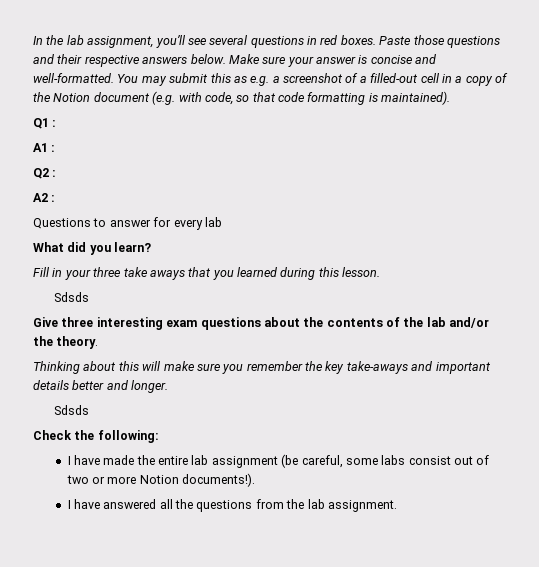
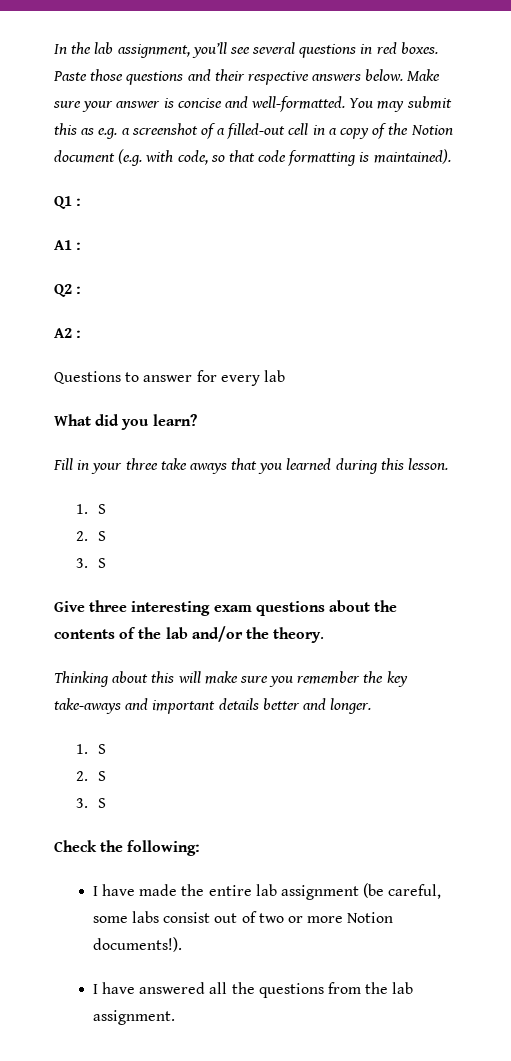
[53,292,89,302] Sdsds -> [75,504,106,514] [75,531,106,541] [75,558,106,568] 1. S // 2. S // 3. S
[53,405,89,415] Sdsds -> [75,744,106,754] [75,771,106,781] [75,798,106,808] 1. S // 2. S // 3. S

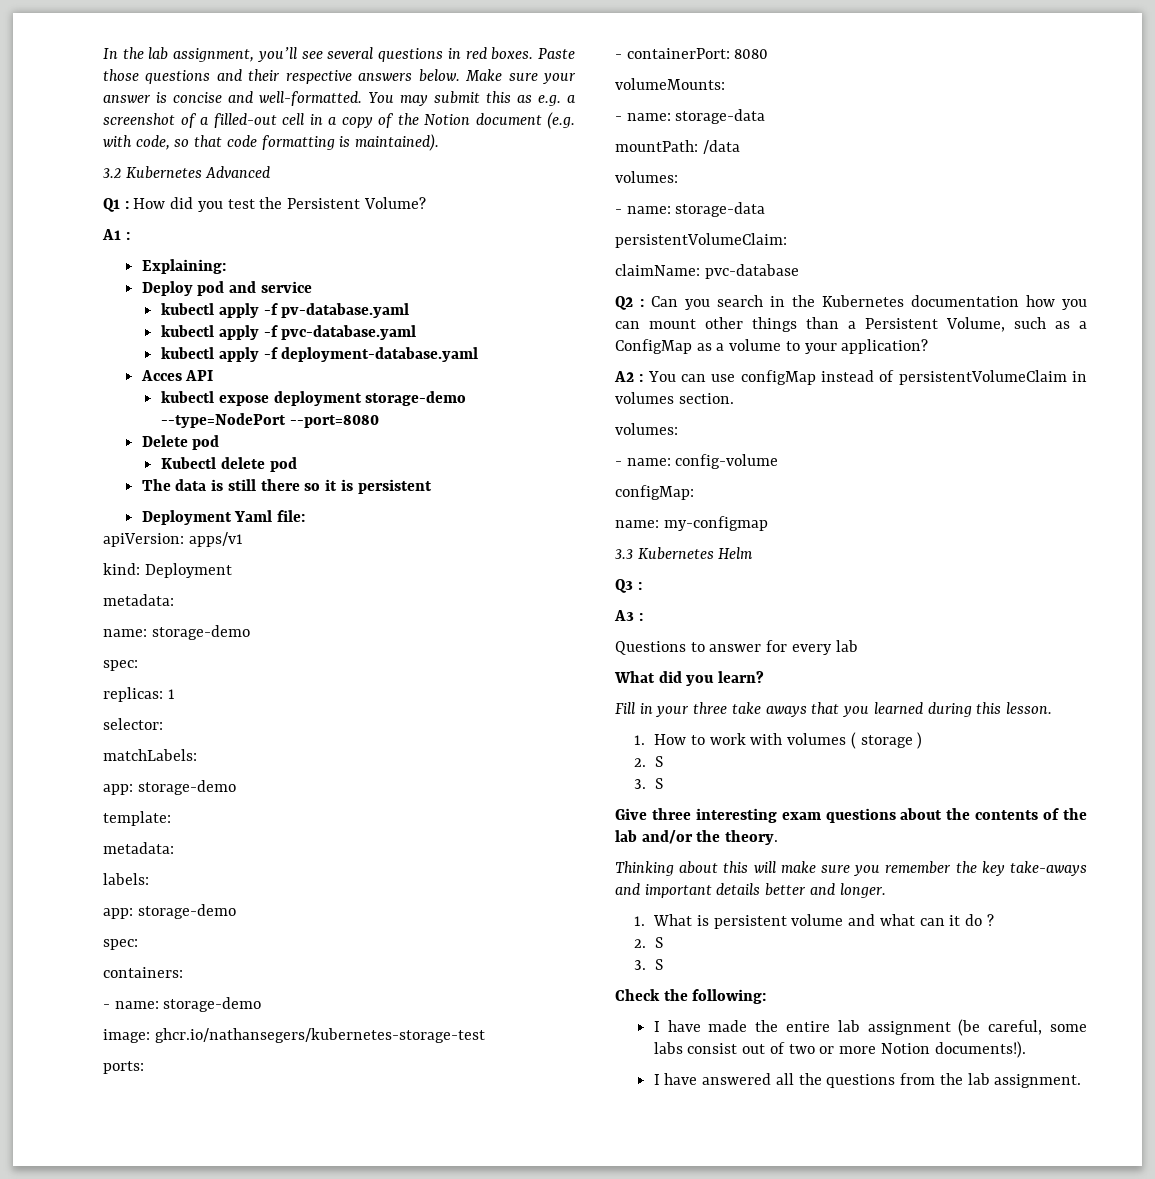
(451, 156) none -> [103,166,272,179] // 3.2 Kubernetes Advanced
[54,240,82,250] [54,284,82,297] [54,328,72,338] // A1 : // Q2 : // A2 -> [133,197,426,212] [102,229,130,240] [141,259,226,274] [141,281,312,296] [161,303,410,318] [161,325,417,340] [161,347,479,362] [140,370,214,381] [161,391,467,406] [161,413,379,428] [141,435,220,450] [161,457,297,472] [141,479,432,494] [141,510,306,525] [103,532,243,547] [103,563,232,578] [103,594,174,606] [103,625,250,640] [103,660,138,671] [103,687,175,702] [103,718,163,730] [103,749,197,761] [103,780,236,795] [103,811,171,826] [103,842,174,854] [103,873,149,885] [103,904,236,919] [103,939,138,950] [103,967,183,978] [103,997,262,1012] [103,1028,485,1043] [103,1061,144,1074] [615,48,769,59] [615,78,725,90] [615,109,766,124] [615,140,740,154] [615,171,678,183] [615,202,766,217] [615,233,787,248] [615,264,799,279] [615,295,1087,310] [615,317,1087,332] [615,339,929,354] [614,370,1087,385] [615,392,734,404] [615,423,678,435] [615,454,779,469] [615,485,694,500] [615,516,768,531] [615,547,754,560] [615,579,642,593] [614,610,634,621] How did you test the Persistent Volume? // A1 : // Explaining: // Deploy pod and service // kubectl apply -f pv-database.yaml // kubectl apply -f pvc-database.yaml // kubectl apply -f deployment-database.yaml // Acces API // kubectl expose deployment storage-demo --type=NodePort --port=8080 // Delete pod // Kubectl delete pod // The data is still there so it is persistent // Deployment Yaml file: // apiVersion: apps/v1 // kind: Deployment // metadata: // name: storage-demo // spec: // replicas: 1 // selector: // matchLabels: // app: storage-demo // template: // metadata: // labels: // app: storage-demo // spec: // containers: // - name: storage-demo // image: ghcr.io/nathansegers/kubernetes-storage-test // ports: // - containerPort: 8080 // volumeMounts: // - name: storage-data // mountPath: /data // volumes: // - name: storage-data // persistentVolumeClaim: // claimName: pvc-database // Q2 : Can you search in the Kubernetes documentation how you can mount other things than a Persistent Volume, such as a ConfigMap as a volume to your application? // A2 : You can use configMap instead of persistentVolumeClaim in volumes section. // volumes: // - name: config-volume // configMap: // name: my-configmap // 3.3 Kubernetes Helm // Q3 : // A3
[97,504,106,514] S -> [654,732,923,749] How to work with volumes ( storage )
[97,744,106,754] S -> [653,914,994,929] What is persistent volume and what can it do ?

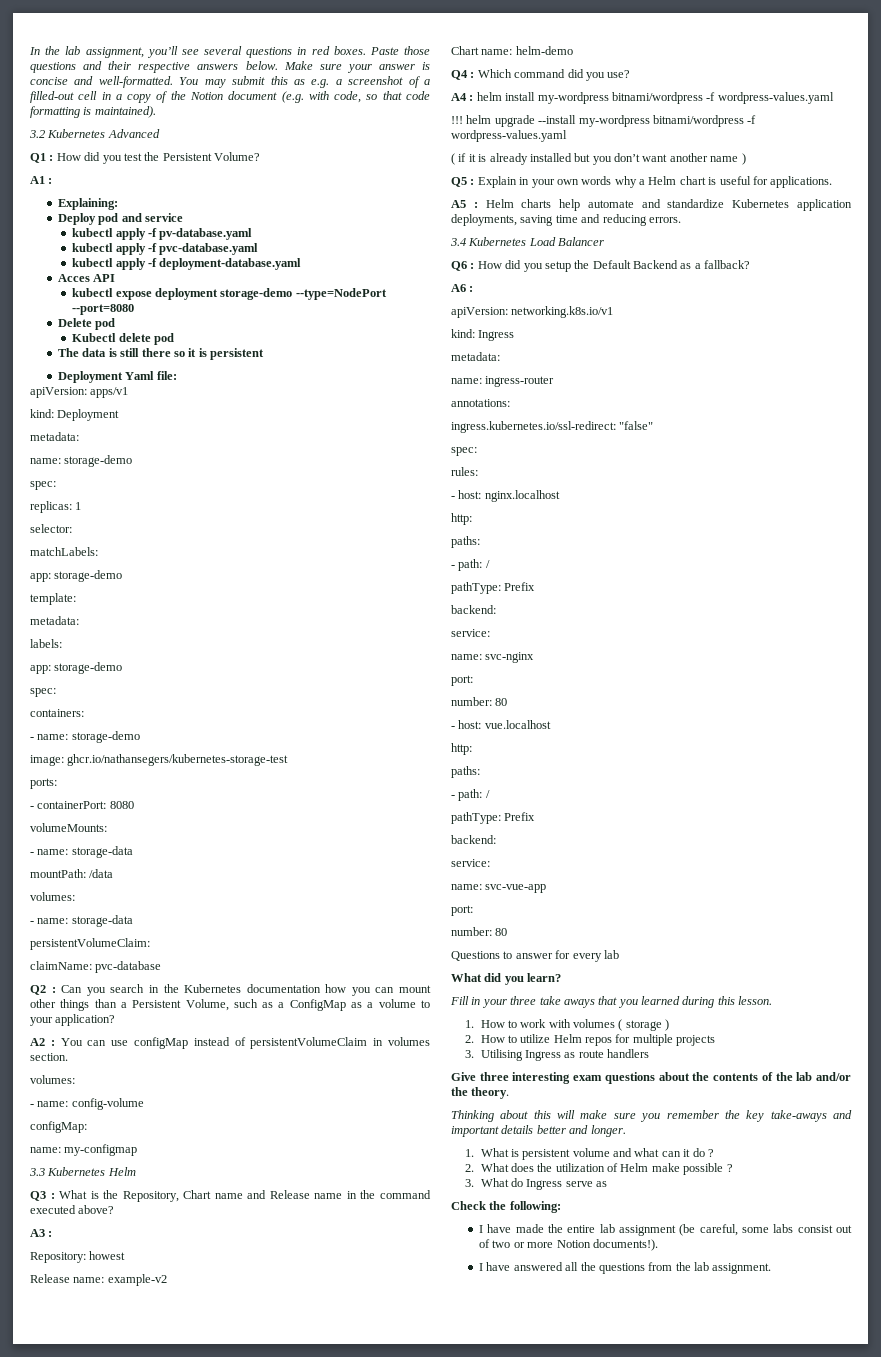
[614,610,643,621] // A3 : -> [59,1190,432,1202] [30,1205,115,1214] [30,1229,53,1237] [30,1251,126,1263] [30,1274,167,1286] [451,46,573,55] [451,69,631,81] [451,92,834,104] [451,115,757,127] [451,130,567,142] [451,153,746,165] [451,176,833,188] [451,199,852,211] [451,214,681,226] [450,237,605,246] [451,260,751,272] [451,284,474,292] [451,306,614,318] [451,329,515,341] [451,352,500,361] [451,376,555,387] [451,399,510,407] [451,421,654,433] [451,447,477,456] [451,467,478,476] [451,490,560,502] [451,513,472,525] [451,536,480,548] [451,559,490,571] [451,582,536,594] [451,605,496,614] [451,629,490,637] [451,652,535,663] [451,675,473,686] [451,697,508,706] [451,720,551,729] [451,743,472,755] [451,766,480,778] [451,789,490,801] [451,812,536,824] [451,835,496,844] [451,859,490,867] [451,884,547,893] [451,905,473,916] [451,927,508,936] What is the Repository, Chart name and Release name in the command executed above? // A3 : // Repository: howest // Release name: example-v2 // Chart name: helm-demo // Q4 : Which command did you use? // A4 : helm install my-wordpress bitnami/wordpress -f wordpress-values.yaml // !!! helm upgrade --install my-wordpress bitnami/wordpress -f wordpress-values.yaml // ( if it is already installed but you don’t want another name ) // Q5 : Explain in your own words why a Helm chart is useful for applications. // A5 : Helm charts help automate and standardize Kubernetes application deployments, saving time and reducing errors. // 3.4 Kubernetes Load Balancer // Q6 : How did you setup the Default Backend as a fallback? // A6 : // apiVersion: networking.k8s.io/v1 // kind: Ingress // metadata: // name: ingress-router // annotations: // ingress.kubernetes.io/ssl-redirect: "false" // spec: // rules: // - host: nginx.localhost // http: // paths: // - path: / // pathType: Prefix // backend: // service: // name: svc-nginx // port: // number: 80 // - host: vue.localhost // http: // paths: // - path: / // pathType: Prefix // backend: // service: // name: svc-vue-app // port: // number: 80
[655,756,664,767] [634,778,664,789] S // 3. S -> [480,1034,716,1046] [465,1049,650,1061] How to utilize Helm repos for multiple projects // 3. Utilising Ingress as route handlers
[655,937,664,948] [634,959,664,970] S // 3. S -> [480,1163,733,1175] [465,1178,608,1190] What does the utilization of Helm make possible ? // 3. What do Ingress serve as

